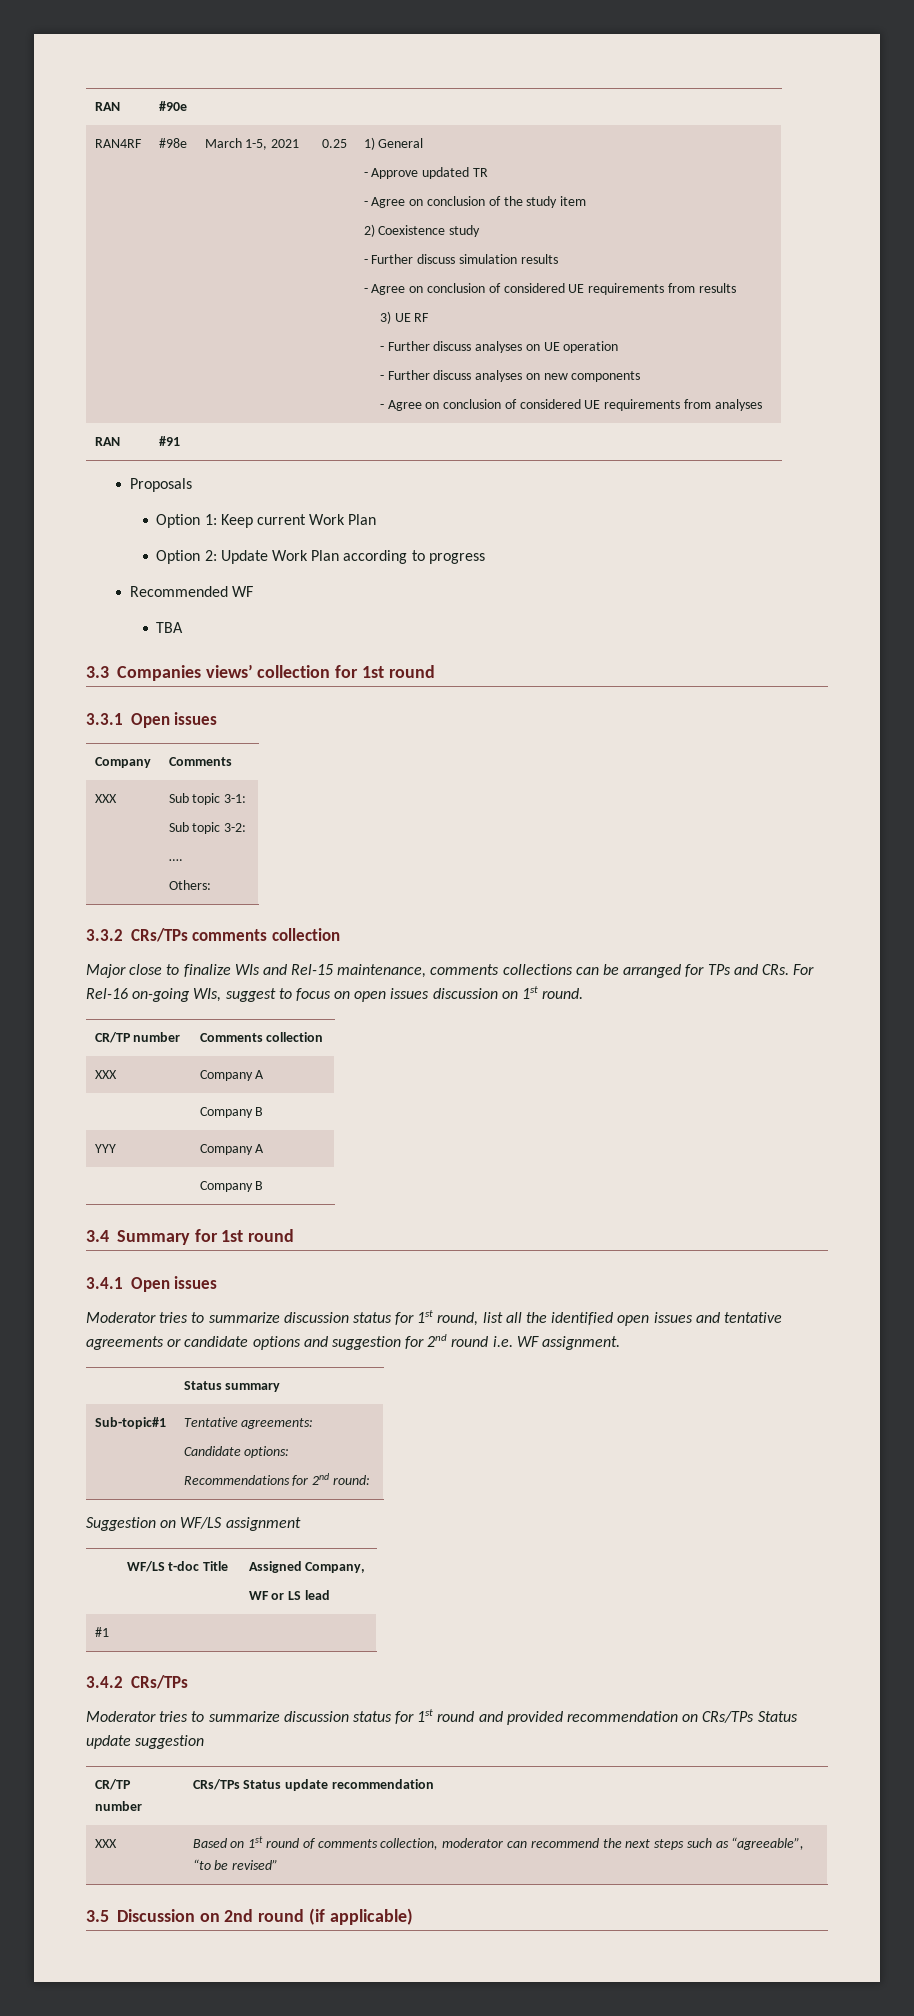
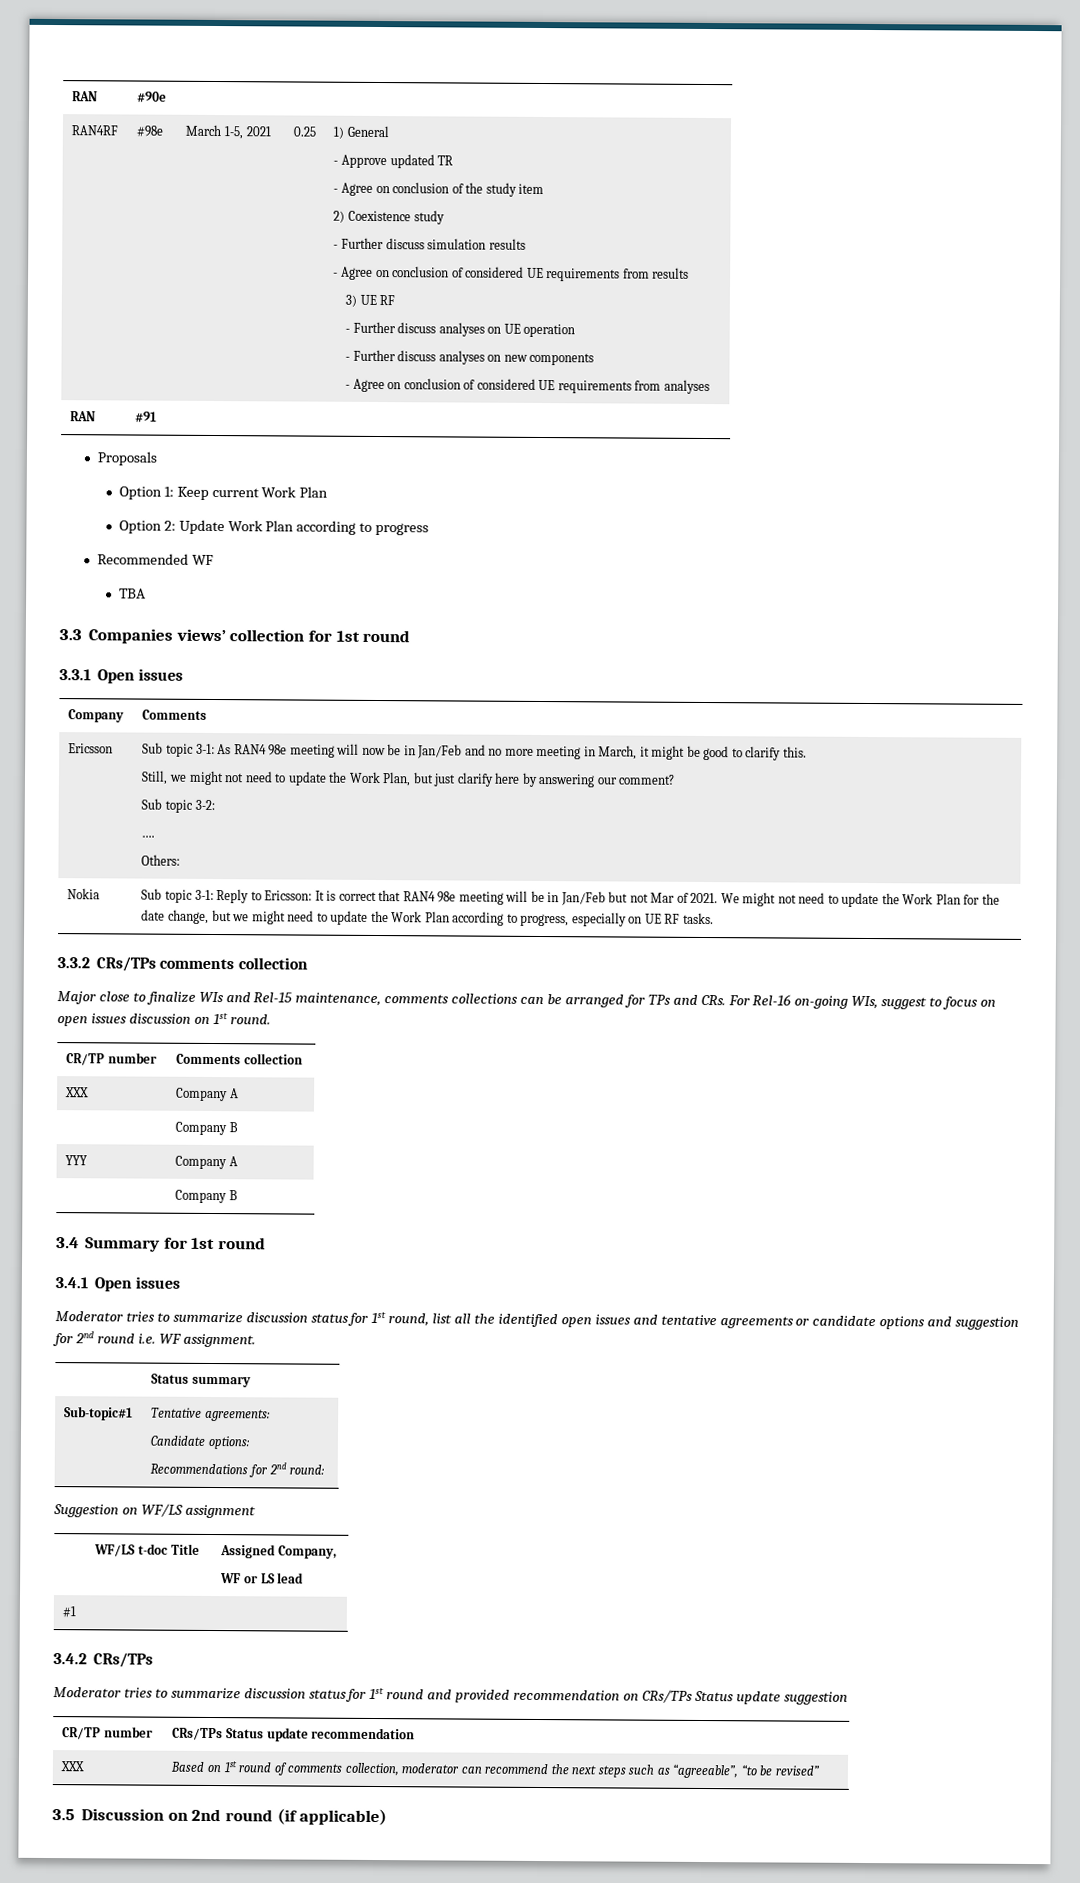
[94,794,117,803] [168,793,247,805] XXX | Sub topic 3-1: -> [68,743,114,754] [142,742,807,761] [141,770,676,788] Ericsson | Sub topic 3-1: As RAN4 98e meeting will now be in Jan/Feb and no more meeting in March, it might be good to clarify this. // Still, we might not need to update the Work Plan, but just clarify here by answering our comment?
(211, 885) none -> [67,888,101,900] [141,888,1000,908] [141,909,714,927] // Nokia | Sub topic 3-1: Reply to Ericsson: It is correct that RAN4 98e meeting will be in Jan/Feb but not Mar of 2021. We might not need to update the Work Plan for the date change, but we might need to update the Work Plan according to progress, especially on UE RF tasks.

